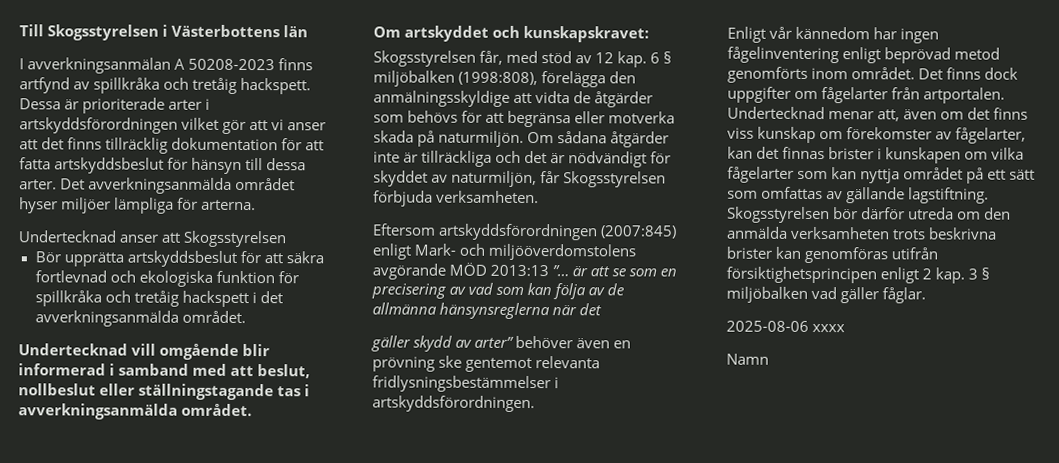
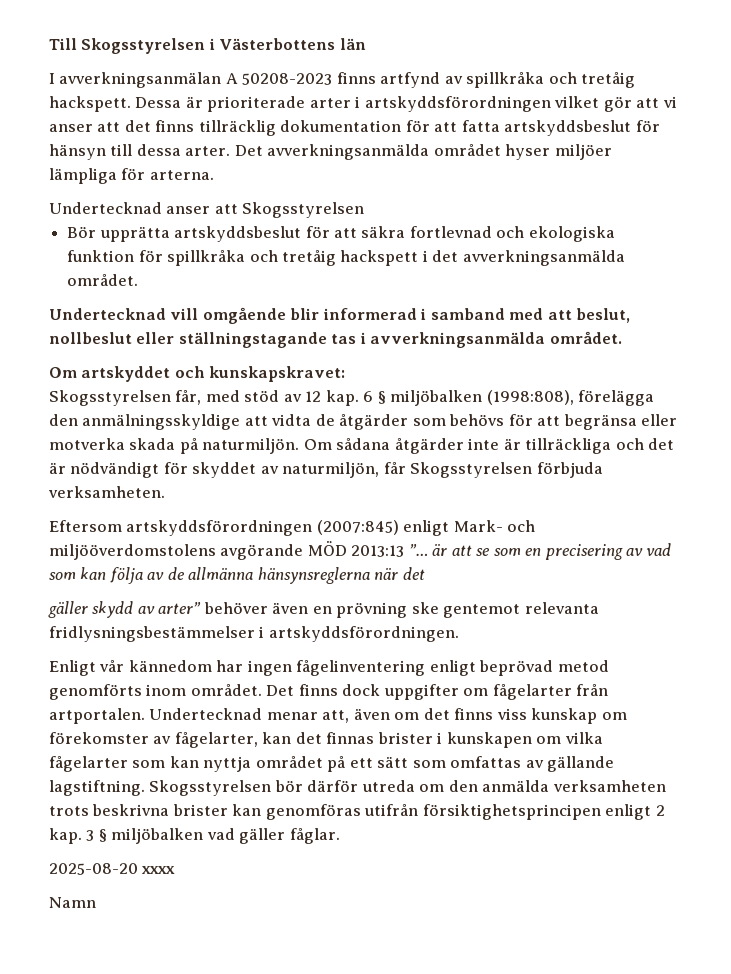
[726,320,809,332] 2025-08-06 -> [49,863,138,875] 2025-08-20

